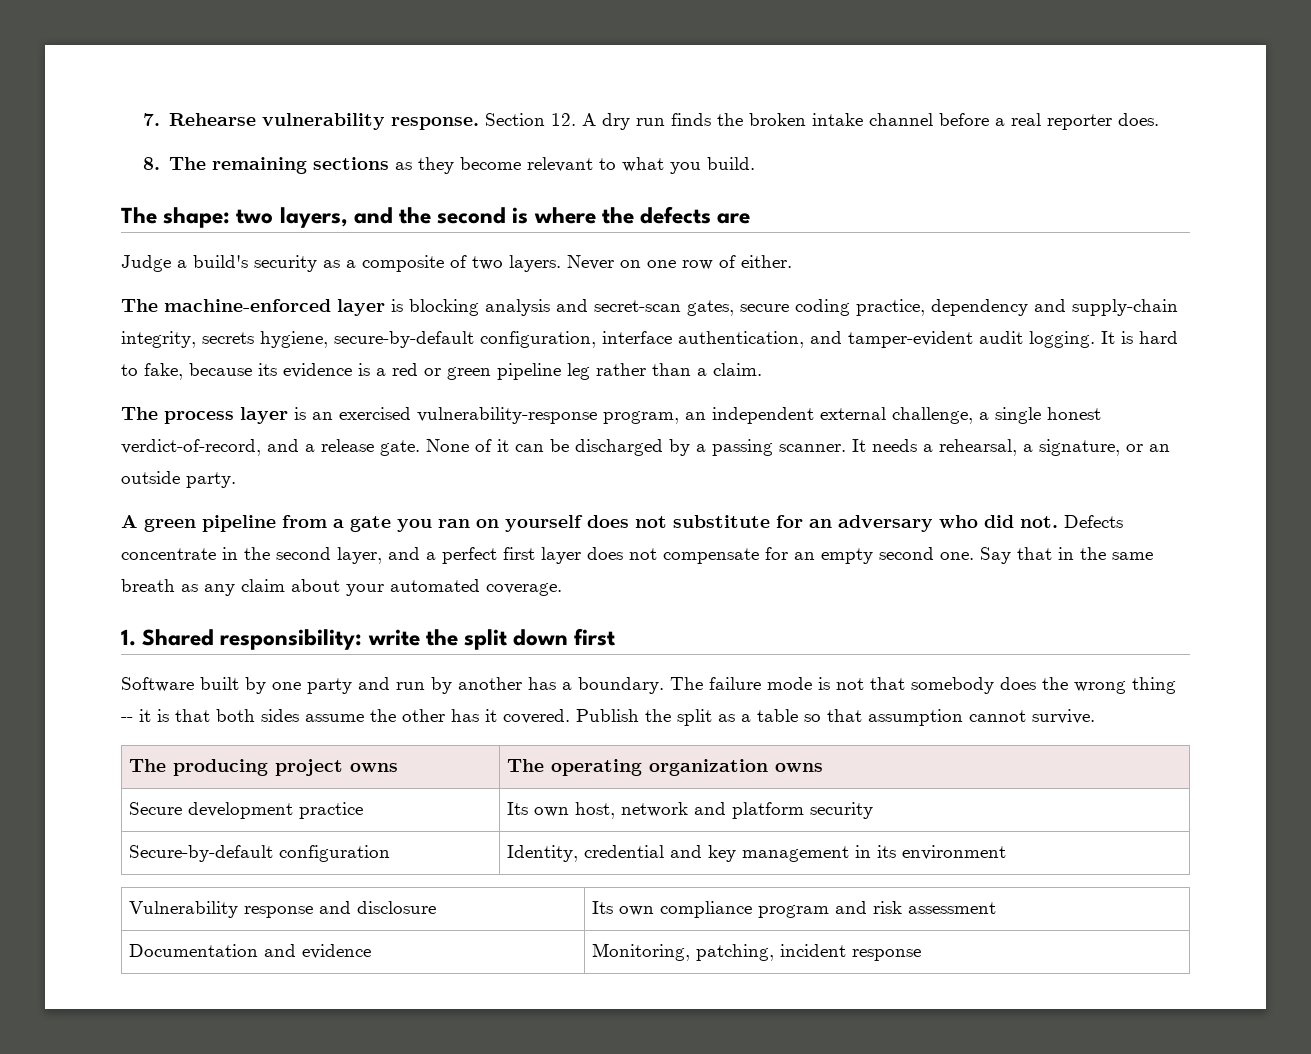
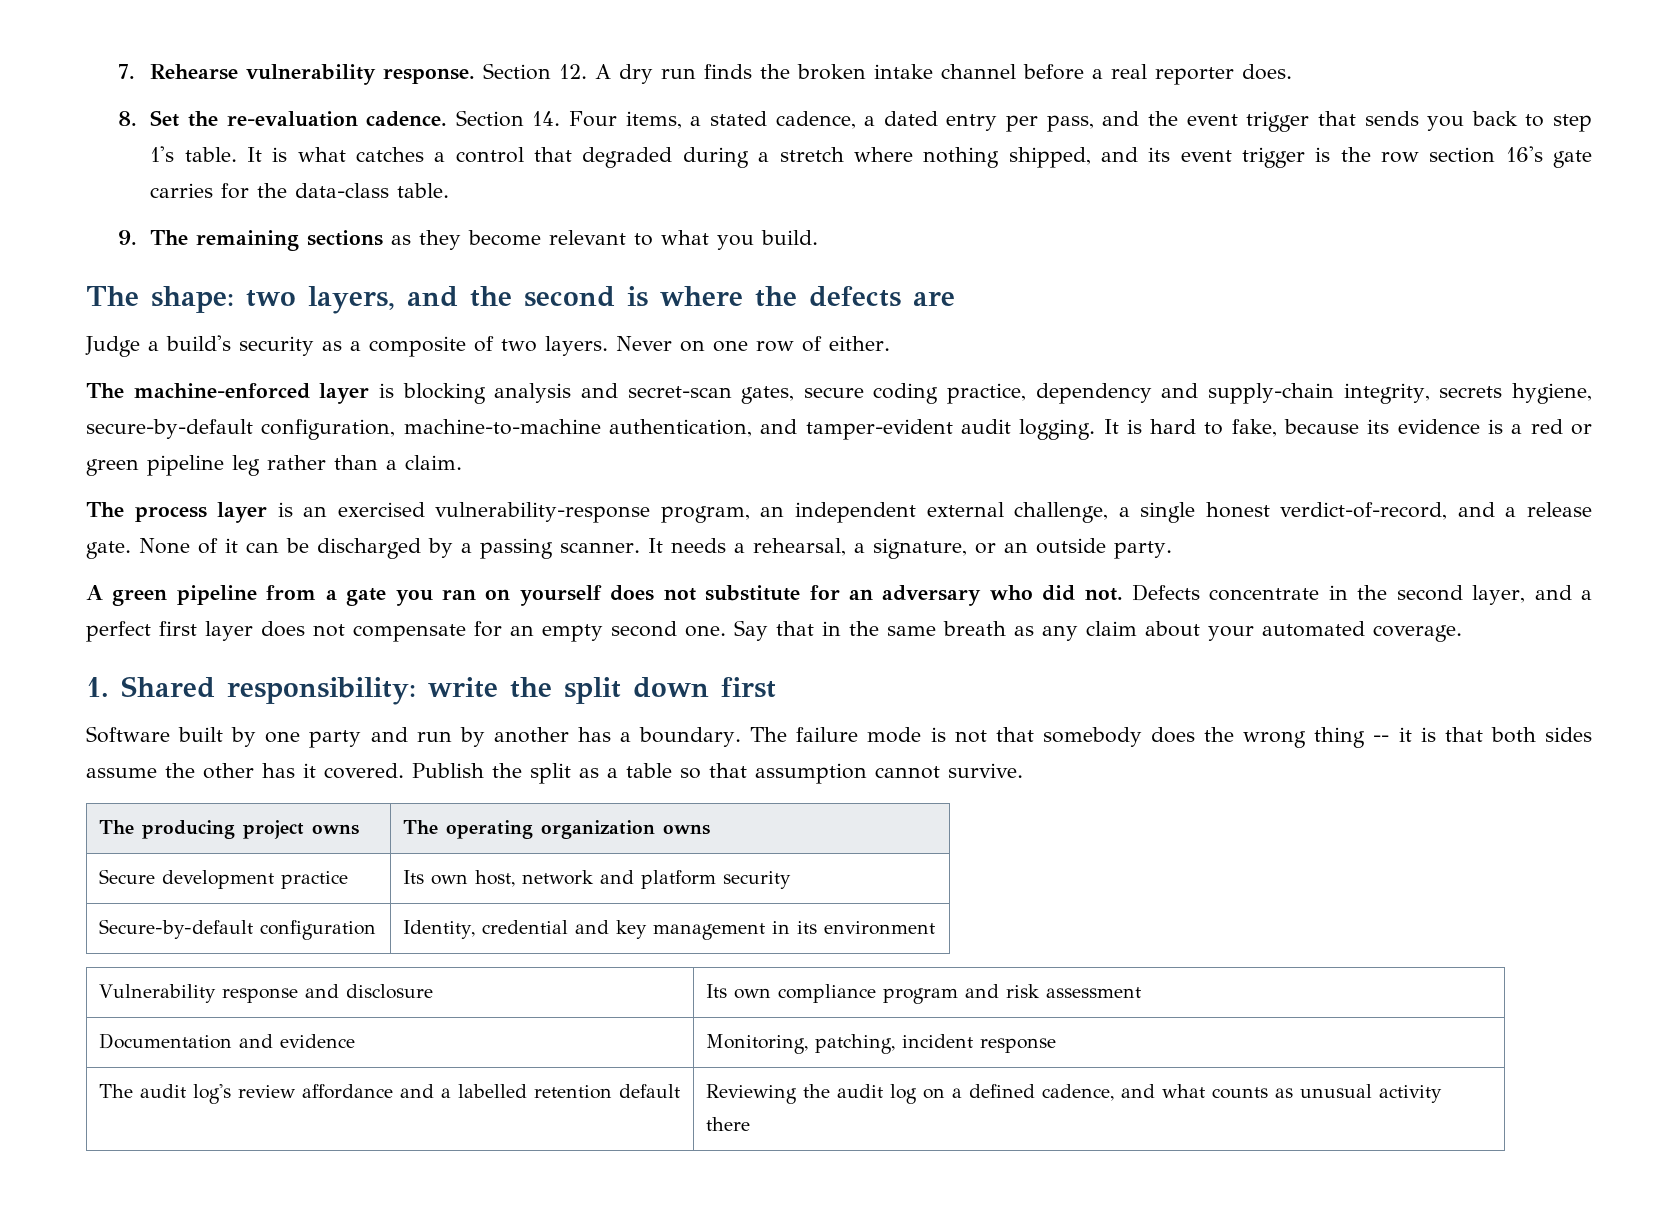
(160, 163) none -> [150,110,1592,132] [150,146,1593,168] [150,183,450,199] [118,230,138,245] Set the re-evaluation cadence. Section 14. Four items, a stated cadence, a dated entry per pass, and the event trigger that sends you back to step 1's table. It is what catches a control that degraded during a stretch where nothing shipped, and its event trigger is the row section 16's gate carries for the data-class table. // 9.
[602,331,672,344] interface -> [403,419,601,435] machine-to-machine
(922, 955) none -> [99,1084,681,1104] [706,1084,1443,1104] [706,1117,751,1131] // The audit log's review affordance and a labelled retention default | Reviewing the audit log on a defined cadence, and what counts as unusual activity there

